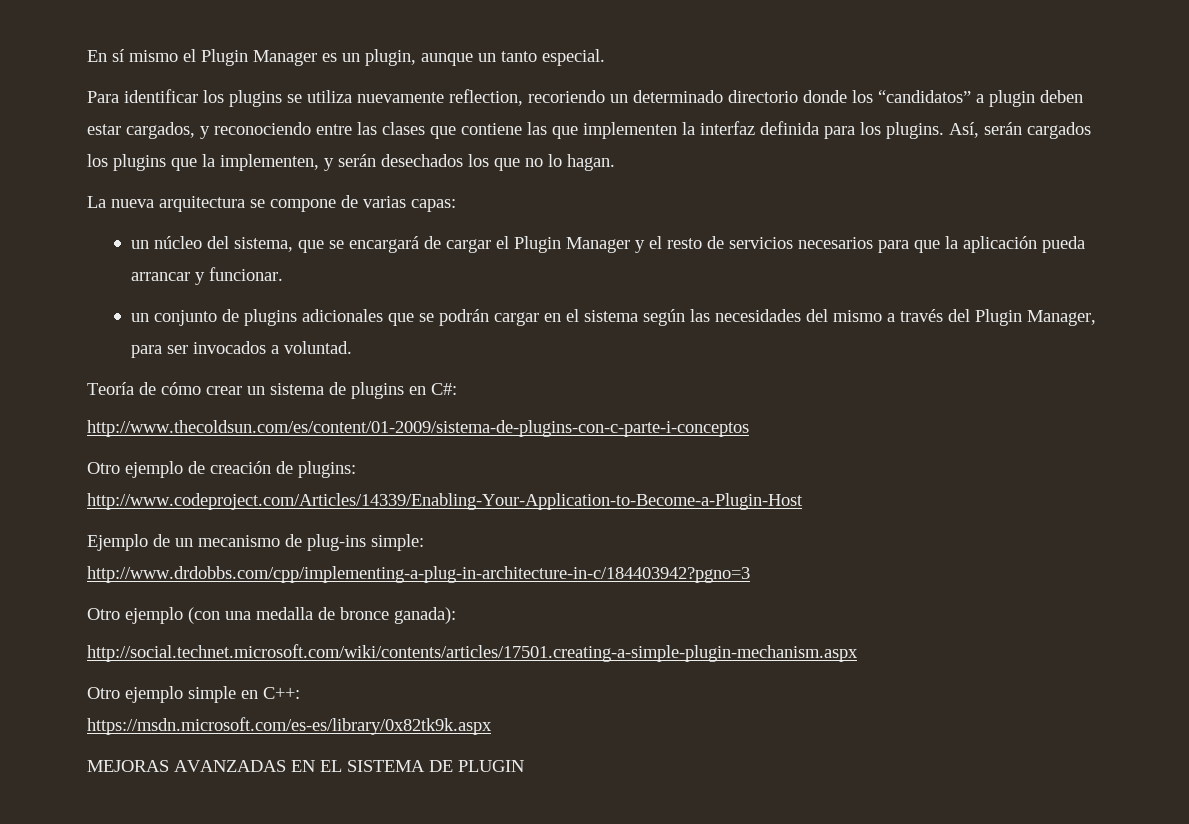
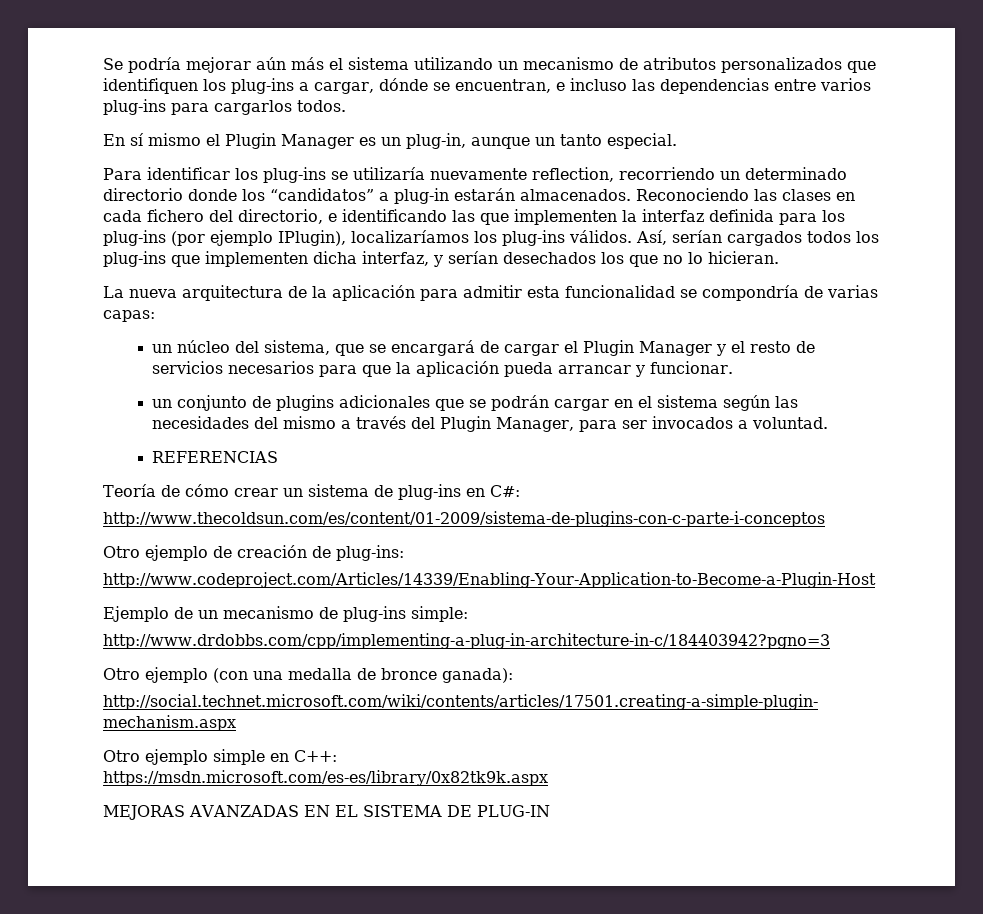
(87, 56) none -> [103,57,876,73] [103,78,871,94] [103,99,346,115] Se podría mejorar aún más el sistema utilizando un mecanismo de atributos personalizados que identifiquen los plug-ins a cargar, dónde se encuentran, e incluso las dependencias entre varios plug-ins para cargarlos todos. //
[365,49,416,66] plugin, -> [406,133,466,149] plug-in,
[229,90,352,107] plugins se utiliza -> [263,167,425,183] plug-ins se utilizaría
[528,90,605,103] recoriendo -> [619,167,715,180] recorriendo
[989,90,1083,107] [87,122,522,139] plugin deben estar cargados, y reconociendo entre las clases que contiene -> [394,188,855,204] [103,209,447,224] plug-in estarán almacenados. Reconociendo las clases en cada fichero del directorio, e identificando
[886,122,1091,139] [87,154,376,171] plugins. Así, serán cargados los plugins que la implementen, y serán -> [103,230,879,246] [103,251,498,267] plug-ins (por ejemplo IPlugin), localizaríamos los plug-ins válidos. Así, serían cargados todos los plug-ins que implementen dicha interfaz, y serían
[567,154,615,171] hagan. -> [708,251,779,264] hicieran.
[250,199,336,212] se compone -> [288,285,799,301] de la aplicación para admitir esta funcionalidad se compondría
(352, 347) none -> [152,451,279,463] // REFERENCIAS
[351,382,404,399] plugins -> [397,484,461,500] plug-ins
[298,461,356,478] plugins: -> [336,545,404,561] plug-ins:
[458,760,524,772] PLUGIN -> [476,805,550,817] PLUG-IN

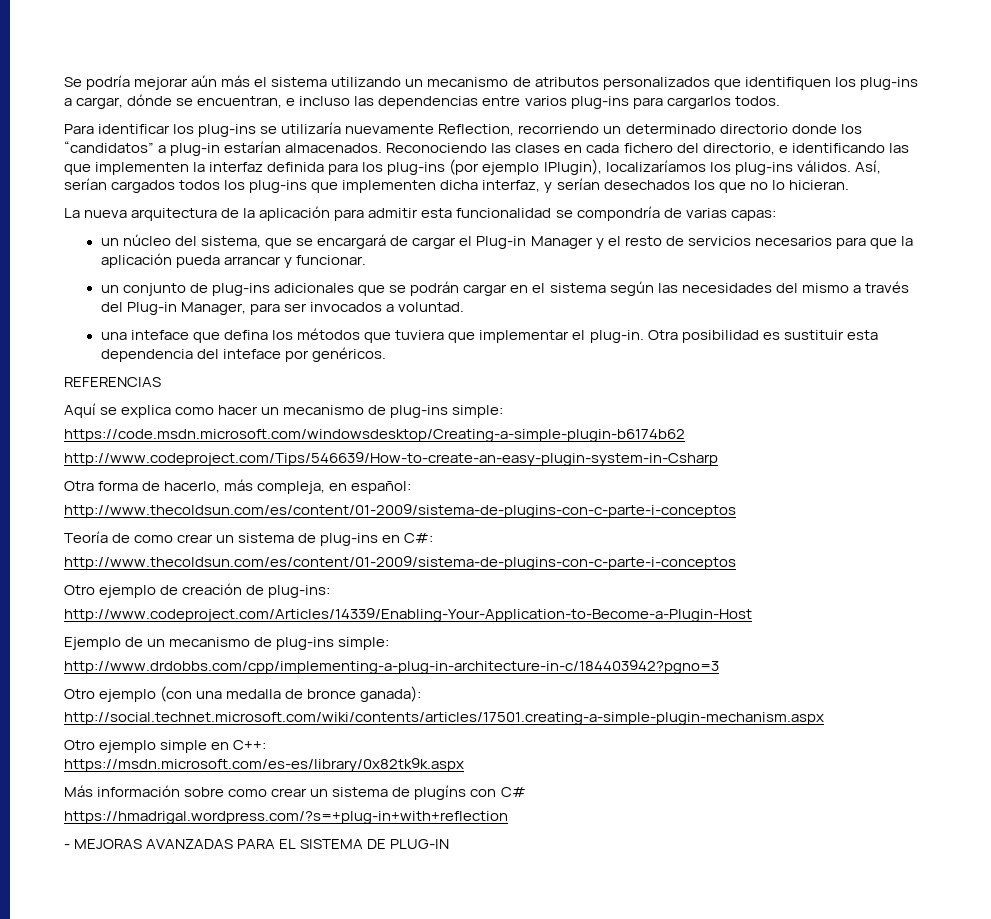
[103,133,677,149] // En sí mismo el Plugin Manager es un plug-in, aunque un tanto especial. -> (780, 101) none
[532,167,614,182] reflection, -> [438,124,515,136] Reflection,
[454,188,515,201] estarán -> [224,141,282,153] estarían
[583,340,635,356] Plugin -> [476,236,527,249] Plug-in
[276,395,335,411] plugins -> [212,283,271,296] plug-ins
[440,416,492,432] Plugin -> [127,302,178,315] Plug-in
[152,451,279,463] REFERENCIAS -> [100,328,878,343] [100,347,387,362] [64,377,161,387] [64,403,504,418] [64,429,685,442] [64,452,718,466] [64,479,412,494] [64,504,736,518] una inteface que defina los métodos que tuviera que implementar el plug-in. Otra posibilidad es sustituir esta dependencia del inteface por genéricos. // REFERENCIAS // Aquí se explica como hacer un mecanismo de plug-ins simple: // https://code.msdn.microsoft.com/windowsdesktop/Creating-a-simple-plugin-b6174b62 // http://www.codeproject.com/Tips/546639/How-to-create-an-easy-plugin-system-in-Csharp // Otra forma de hacerlo, más compleja, en español: // http://www.thecoldsun.com/es/content/01-2009/sistema-de-plugins-con-c-parte-i-conceptos
[184,484,229,497] cómo -> [134,535,174,543] como
(548, 778) none -> [64,785,526,800] [64,811,508,824] [64,844,70,849] Más información sobre como crear un sistema de plugíns con C# // https://hmadrigal.wordpress.com/?s=+plug-in+with+reflection // -
[303,805,330,817] EN -> [237,839,276,849] PARA

